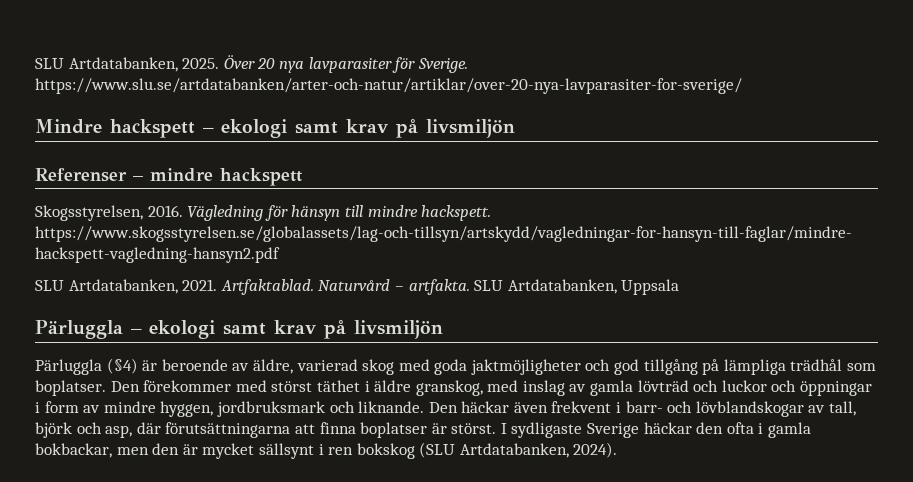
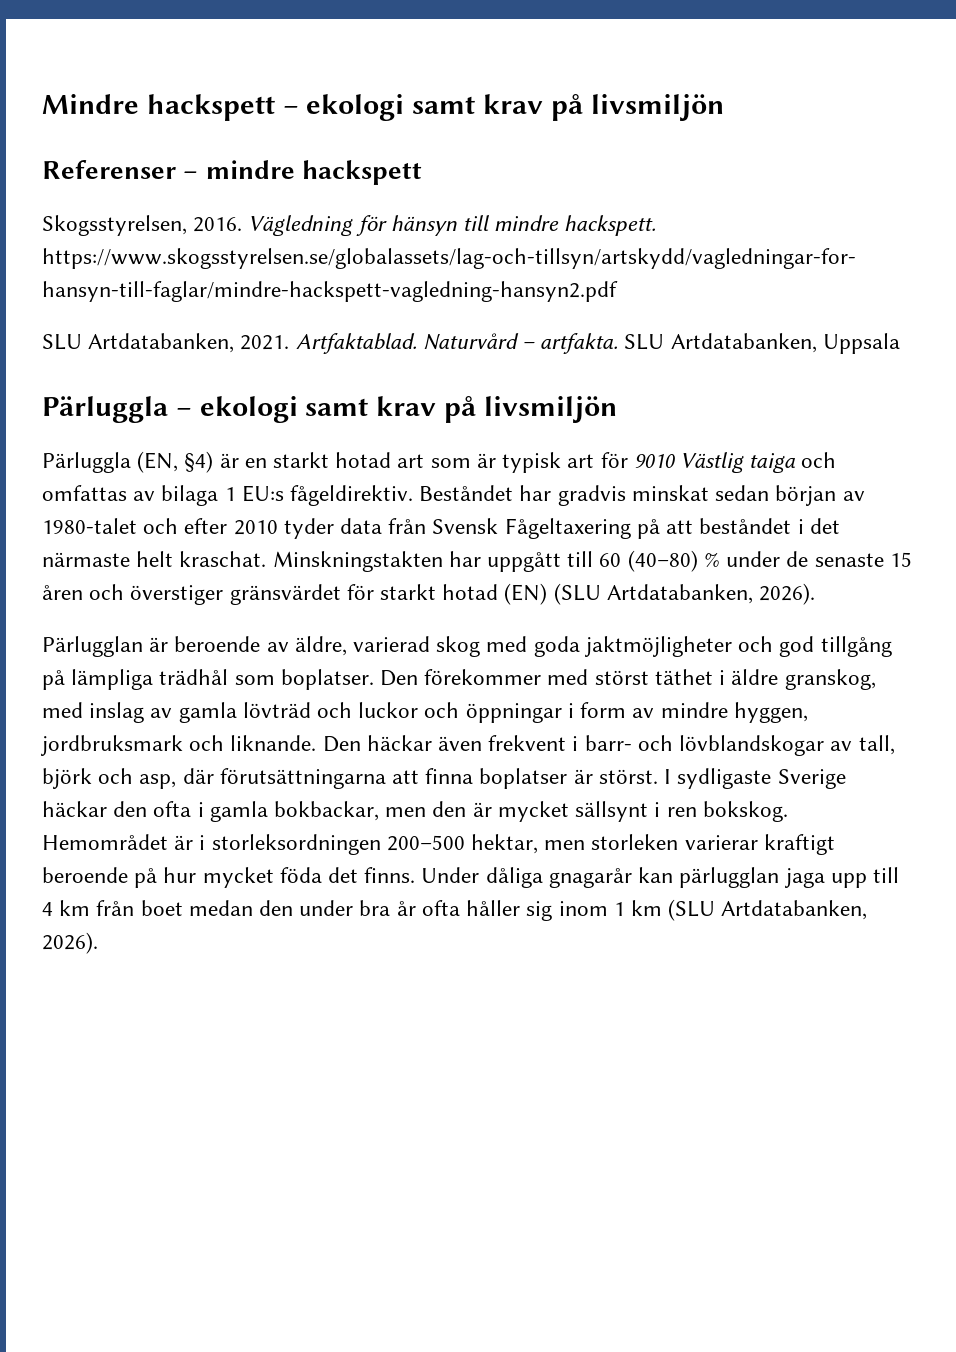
[35,55,468,73] [35,78,742,94] SLU Artdatabanken, 2025. Över 20 nya lavparasiter för Sverige. https://www.slu.se/artdatabanken/arter-och-natur/artiklar/over-20-nya-lavparasiter-for-sverige/ // -> (42, 104) none
[106,358,138,374] (§4) -> [137,451,837,473] [42,485,865,506] [42,518,840,539] [42,550,912,572] [42,583,816,605] [42,636,143,657] (EN, §4) är en starkt hotad art som är typisk art för 9010 Västlig taiga och omfattas av bilaga 1 EU:s fågeldirektiv. Beståndet har gradvis minskat sedan början av 1980-talet och efter 2010 tyder data från Svensk Fågeltaxering på att beståndet i det närmaste helt kraschat. Minskningstakten har uppgått till 60 (40–80) % under de senaste 15 åren och överstiger gränsvärdet för starkt hotad (EN) (SLU Artdatabanken, 2026). // Pärlugglan
[356,442,618,459] bokskog (SLU Artdatabanken, 2024). -> [702,801,788,822] [42,834,835,855] [42,867,899,888] [42,899,868,921] [42,932,98,954] bokskog. Hemområdet är i storleksordningen 200–500 hektar, men storleken varierar kraftigt beroende på hur mycket föda det finns. Under dåliga gnagarår kan pärlugglan jaga upp till 4 km från boet medan den under bra år ofta håller sig inom 1 km (SLU Artdatabanken, 2026).

